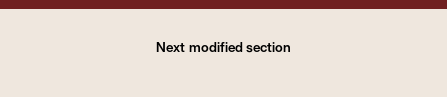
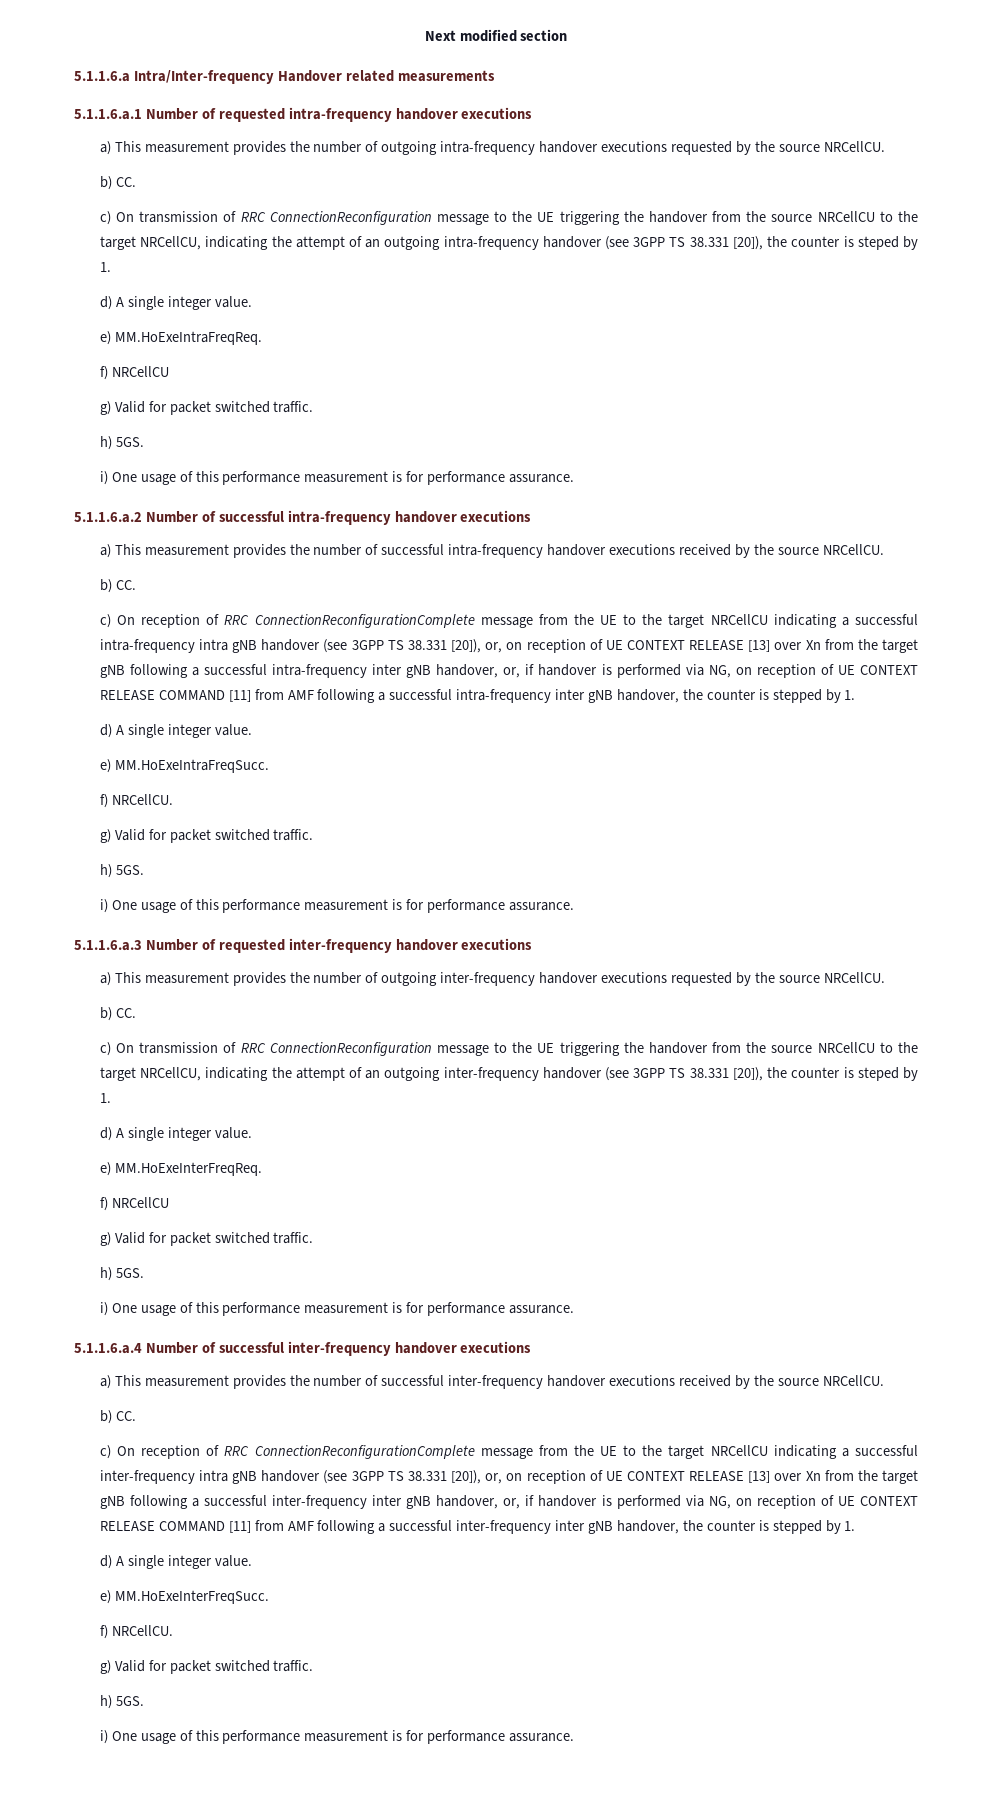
(292, 47) none -> [74,70,495,84] [74,107,533,122] [99,141,885,155] [99,176,136,190] [99,211,918,225] [99,236,919,250] [99,262,111,272] [99,296,252,310] [99,331,262,345] [99,366,169,380] [99,401,314,415] [99,436,144,450] [99,471,575,485] [74,510,532,525] [99,544,884,558] [99,579,136,593] [99,614,918,628] [99,639,918,653] [99,664,919,678] [99,689,856,703] [99,724,252,738] [99,759,269,773] [99,794,173,808] [99,829,314,843] [99,864,144,878] [99,899,575,913] [74,938,533,953] [99,972,885,986] [99,1007,136,1021] [99,1042,918,1056] [99,1067,919,1081] [99,1093,111,1103] [99,1127,252,1141] [99,1162,262,1176] [99,1197,169,1211] [99,1232,314,1246] [99,1267,144,1281] [99,1302,575,1316] [74,1341,532,1356] [99,1375,884,1389] [99,1410,136,1424] [99,1445,918,1459] [99,1470,918,1484] [99,1495,919,1509] [99,1520,856,1534] [99,1555,252,1569] [99,1590,269,1604] [99,1625,173,1639] [99,1660,314,1674] [99,1695,144,1709] [99,1730,575,1744] // 5.1.1.6.a Intra/Inter-frequency Handover related measurements // 5.1.1.6.a.1 Number of requested intra-frequency handover executions // a) This measurement provides the number of outgoing intra-frequency handover executions requested by the source NRCellCU. // b) CC. // c) On transmission of RRC ConnectionReconfiguration message to the UE triggering the handover from the source NRCellCU to the target NRCellCU, indicating the attempt of an outgoing intra-frequency handover (see 3GPP TS 38.331 [20]), the counter is steped by 1. // d) A single integer value. // e) MM.HoExeIntraFreqReq. // f) NRCellCU // g) Valid for packet switched traffic. // h) 5GS. // i) One usage of this performance measurement is for performance assurance. // 5.1.1.6.a.2 Number of successful intra-frequency handover executions // a) This measurement provides the number of successful intra-frequency handover executions received by the source NRCellCU. // b) CC. // c) On reception of RRC ConnectionReconfigurationComplete message from the UE to the target NRCellCU indicating a successful intra-frequency intra gNB handover (see 3GPP TS 38.331 [20]), or, on reception of UE CONTEXT RELEASE [13] over Xn from the target gNB following a successful intra-frequency inter gNB handover, or, if handover is performed via NG, on reception of UE CONTEXT RELEASE COMMAND [11] from AMF following a successful intra-frequency inter gNB handover, the counter is stepped by 1. // d) A single integer value. // e) MM.HoExeIntraFreqSucc. // f) NRCellCU. // g) Valid for packet switched traffic. // h) 5GS. // i) One usage of this performance measurement is for performance assurance. // 5.1.1.6.a.3 Number of requested inter-frequency handover executions // a) This measurement provides the number of outgoing inter-frequency handover executions requested by the source NRCellCU. // b) CC. // c) On transmission of RRC ConnectionReconfiguration message to the UE triggering the handover from the source NRCellCU to the target NRCellCU, indicating the attempt of an outgoing inter-frequency handover (see 3GPP TS 38.331 [20]), the counter is steped by 1. // d) A single integer value. // e) MM.HoExeInterFreqReq. // f) NRCellCU // g) Valid for packet switched traffic. // h) 5GS. // i) One usage of this performance measurement is for performance assurance. // 5.1.1.6.a.4 Number of successful inter-frequency handover executions // a) This measurement provides the number of successful inter-frequency handover executions received by the source NRCellCU. // b) CC. // c) On reception of RRC ConnectionReconfigurationComplete message from the UE to the target NRCellCU indicating a successful inter-frequency intra gNB handover (see 3GPP TS 38.331 [20]), or, on reception of UE CONTEXT RELEASE [13] over Xn from the target gNB following a successful inter-frequency inter gNB handover, or, if handover is performed via NG, on reception of UE CONTEXT RELEASE COMMAND [11] from AMF following a successful inter-frequency inter gNB handover, the counter is stepped by 1. // d) A single integer value. // e) MM.HoExeInterFreqSucc. // f) NRCellCU. // g) Valid for packet switched traffic. // h) 5GS. // i) One usage of this performance measurement is for performance assurance.

